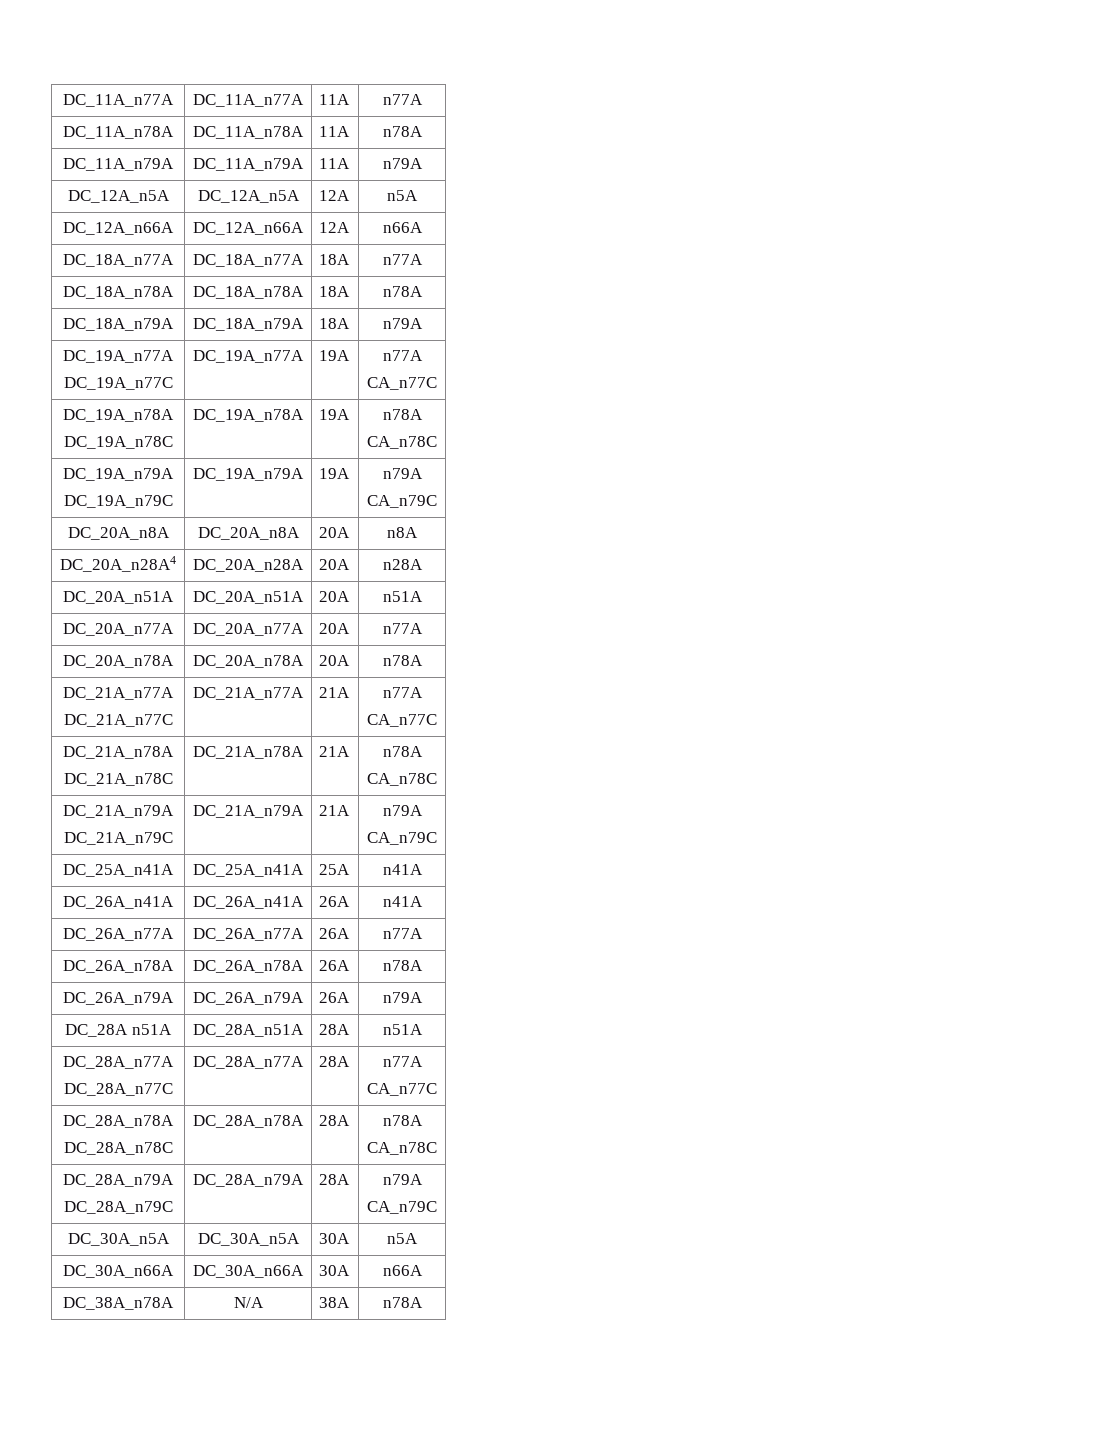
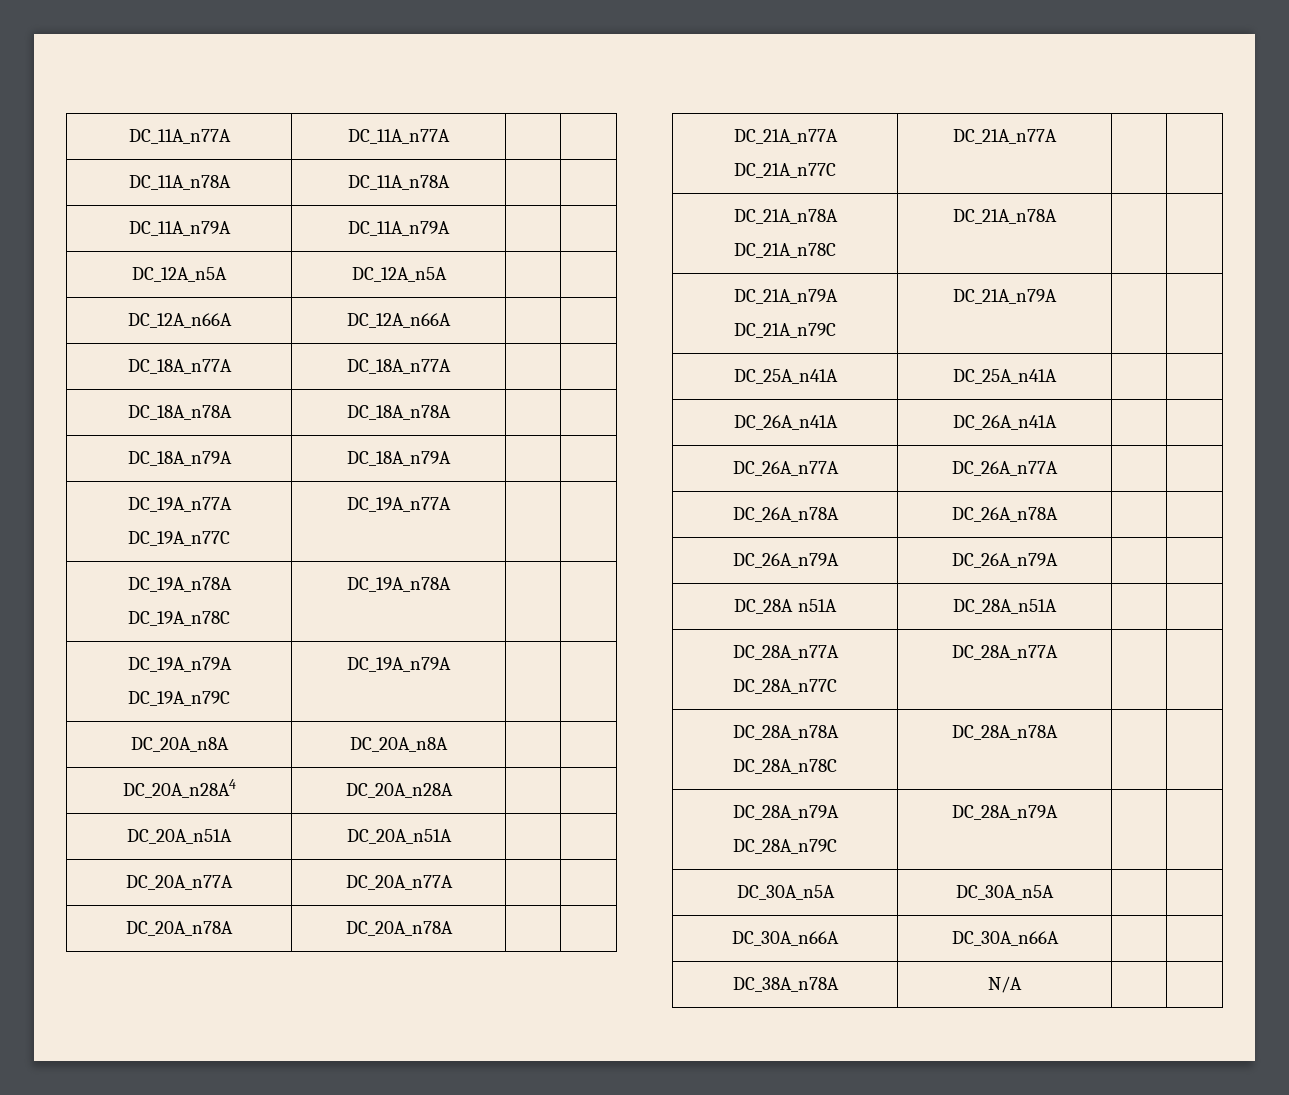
[319,94,351,105] [382,94,423,105] 11A | n77A -> (450, 136) |
[319,126,351,137] [382,126,423,137] 11A | n78A -> (450, 182) |
[319,158,351,169] [382,158,423,169] 11A | n79A -> (450, 228) |
[319,190,351,201] [387,190,418,201] 12A | n5A -> (447, 274) |
[319,222,351,233] [382,222,423,233] 12A | n66A -> (451, 320) |
[319,254,351,265] [382,254,423,265] 18A | n77A -> (451, 366) |
[319,286,351,297] [382,286,423,297] 18A | n78A -> (451, 412) |
[319,318,351,329] [382,318,423,329] 18A | n79A -> (451, 458) |
[319,350,351,361] [382,350,423,361] [367,377,437,390] 19A | n77A // CA_n77C -> (451, 504) |
[319,409,351,420] [382,409,423,420] [367,436,437,449] 19A | n78A // CA_n78C -> (451, 584) |
[319,468,351,479] [382,468,423,479] [367,495,437,508] 19A | n79A // CA_n79C -> (451, 664) |
[319,527,351,538] [387,527,418,538] 20A | n8A -> (448, 744) |
[319,559,351,570] [382,559,423,570] 20A | n28A -> (453, 790) |
[319,591,351,602] [382,591,423,602] 20A | n51A -> (452, 836) |
[319,623,351,634] [382,623,423,634] 20A | n77A -> (453, 882) |
[319,655,351,666] [382,655,423,666] 20A | n78A -> (453, 928) |
[319,687,351,698] [382,687,423,698] [367,714,437,727] 21A | n77A // CA_n77C -> (1057, 136) |
[319,746,351,757] [382,746,423,757] [367,773,437,786] 21A | n78A // CA_n78C -> (1057, 216) |
[319,805,351,816] [382,805,423,816] [367,832,437,845] 21A | n79A // CA_n79C -> (1057, 296) |
[319,864,351,875] [382,864,423,875] 25A | n41A -> (1057, 376) |
[319,896,351,907] [382,896,423,907] 26A | n41A -> (1057, 422) |
[319,928,351,939] [382,928,423,939] 26A | n77A -> (1058, 468) |
[319,960,351,971] [382,960,423,971] 26A | n78A -> (1058, 514) |
[319,992,351,1003] [382,992,423,1003] 26A | n79A -> (1058, 560) |
[319,1024,351,1035] [382,1024,423,1035] 28A | n51A -> (1057, 606) |
[319,1056,351,1067] [382,1056,423,1067] [367,1083,437,1096] 28A | n77A // CA_n77C -> (1058, 652) |
[319,1115,351,1126] [382,1115,423,1126] [367,1142,437,1155] 28A | n78A // CA_n78C -> (1058, 732) |
[319,1174,351,1185] [382,1174,423,1185] [367,1201,437,1214] 28A | n79A // CA_n79C -> (1058, 812) |
[319,1233,351,1244] [387,1233,418,1244] 30A | n5A -> (1054, 892) |
[319,1265,351,1276] [382,1265,423,1276] 30A | n66A -> (1059, 938) |
[319,1297,351,1308] [382,1297,423,1308] 38A | n78A -> (1022, 984) |

